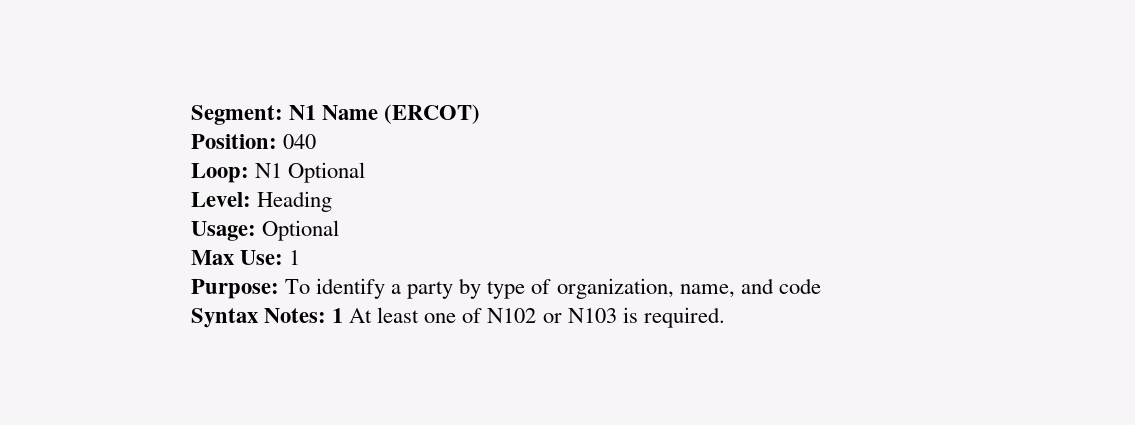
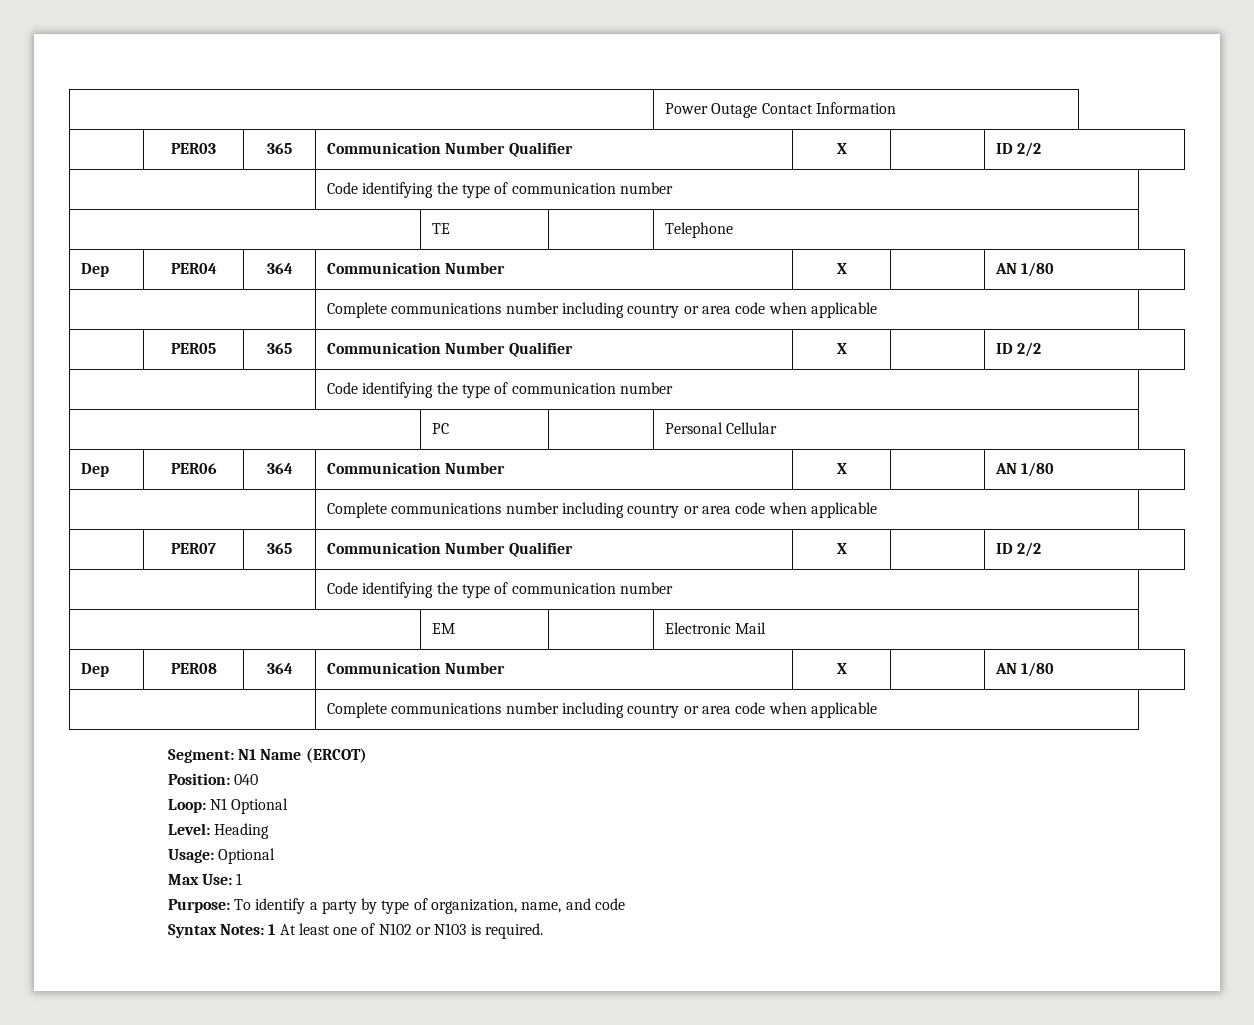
(190, 115) none -> [665,102,897,118] [171,143,216,154] [267,143,292,154] [327,142,573,157] [836,143,847,154] [996,142,1042,157] [327,182,674,198] [432,223,451,234] [665,222,734,238] [81,263,110,277] [170,263,217,274] [266,263,293,274] [327,262,506,274] [836,263,847,274] [995,262,1055,277] [327,302,877,318] [171,343,216,354] [267,343,292,354] [327,342,573,357] [836,343,847,354] [996,342,1042,357] [327,382,674,398] [432,423,450,434] [665,422,778,434] [81,463,110,477] [170,463,217,474] [266,463,293,474] [327,462,506,474] [836,463,847,474] [995,462,1055,477] [327,502,877,518] [171,543,216,554] [267,543,292,554] [327,542,573,557] [836,543,847,554] [996,542,1042,557] [327,582,674,598] [432,623,456,634] [665,622,767,634] [81,663,110,677] [170,663,217,674] [266,663,293,674] [327,662,506,674] [836,663,847,674] [995,662,1055,677] [327,702,877,718] | Power Outage Contact Information // | PER03 | 365 | Communication Number Qualifier | X | | ID 2/2 // | Code identifying the type of communication number // | TE | | Telephone // Dep | PER04 | 364 | Communication Number | X | | AN 1/80 // | Complete communications number including country or area code when applicable // | PER05 | 365 | Communication Number Qualifier | X | | ID 2/2 // | Code identifying the type of communication number // | PC | | Personal Cellular // Dep | PER06 | 364 | Communication Number | X | | AN 1/80 // | Complete communications number including country or area code when applicable // | PER07 | 365 | Communication Number Qualifier | X | | ID 2/2 // | Code identifying the type of communication number // | EM | | Electronic Mail // Dep | PER08 | 364 | Communication Number | X | | AN 1/80 // | Complete communications number including country or area code when applicable //

